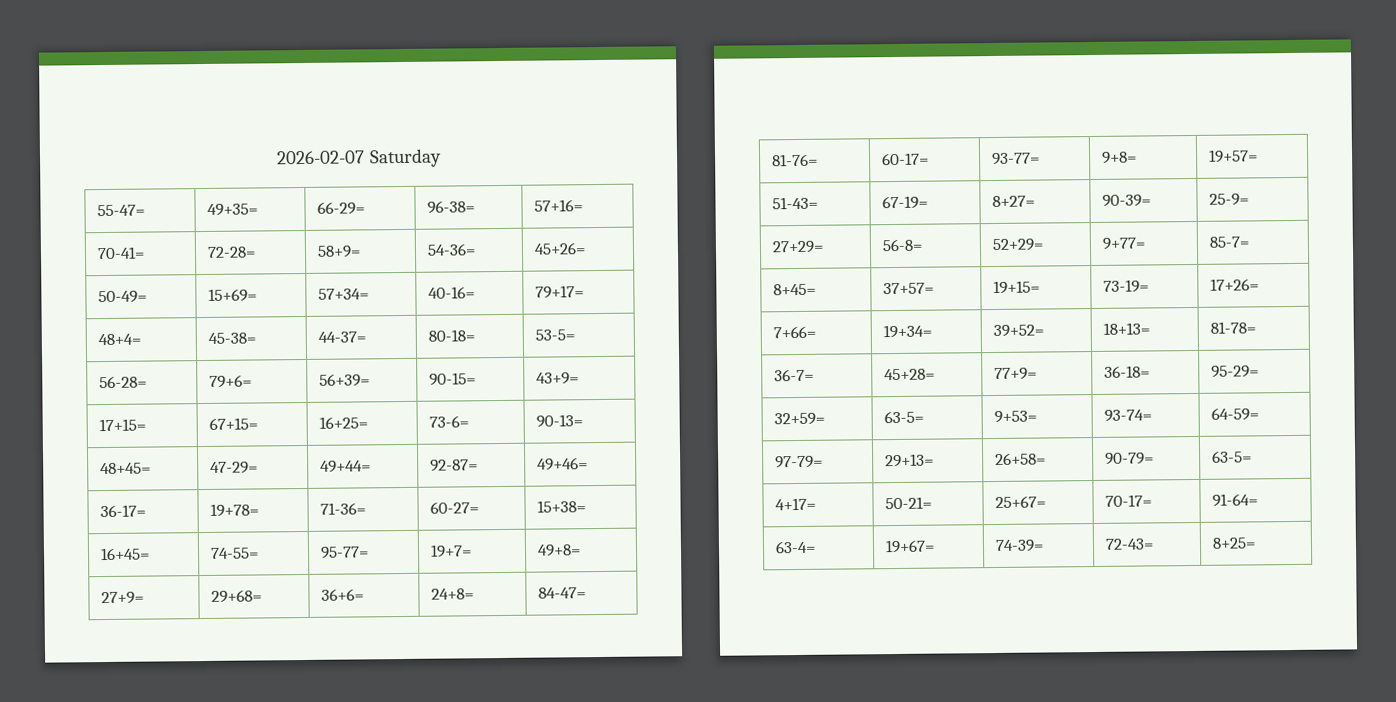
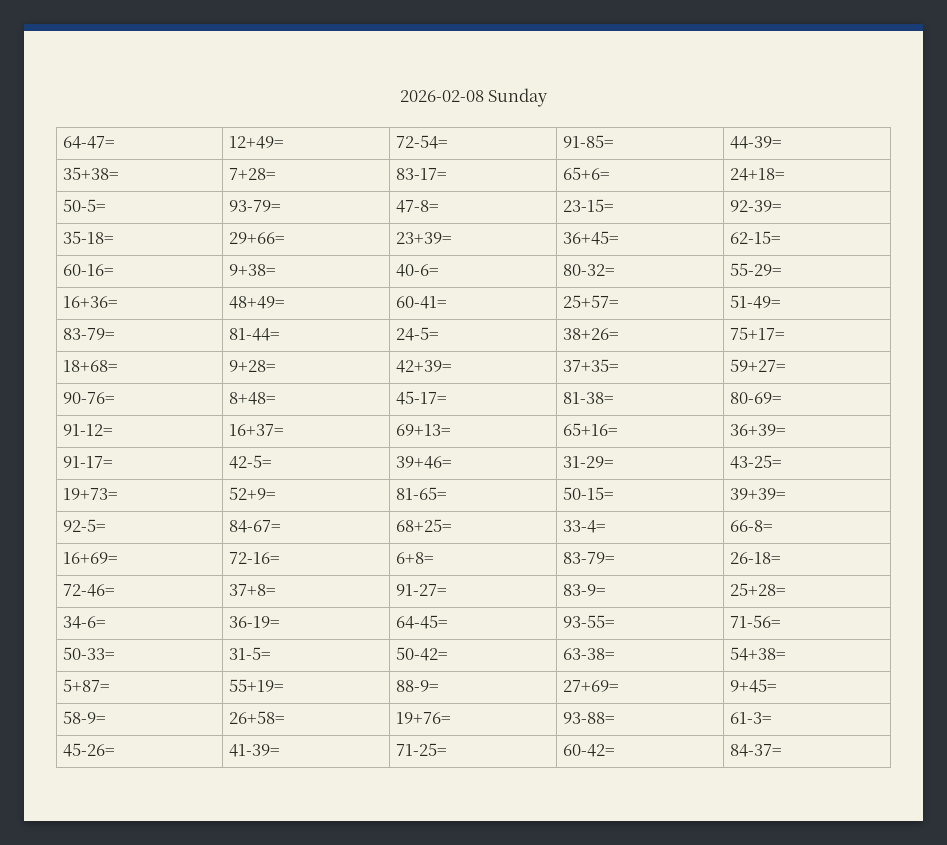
[276,148,442,168] [96,204,145,217] [206,203,258,216] [316,201,365,215] [426,200,475,214] [533,199,583,212] [96,246,145,260] [206,246,256,258] [316,245,361,258] [426,243,476,256] [533,242,586,255] [97,290,147,304] [207,288,257,302] [317,288,369,300] [427,286,475,299] [534,285,584,299] [97,333,141,346] [207,332,256,344] [317,331,366,343] [427,329,475,342] [534,329,575,341] [98,375,147,389] [208,374,252,388] [318,373,370,387] [428,372,476,386] [535,372,579,385] [98,418,146,432] [208,417,258,430] [318,416,368,429] [428,415,469,428] [535,414,583,428] [99,462,151,475] [209,461,258,474] [319,460,371,473] [429,459,478,472] [536,457,588,471] [99,504,146,518] [209,503,259,517] [319,502,366,515] [429,501,479,514] [536,500,586,513] [99,547,150,561] [209,547,259,559] [319,546,369,559] [429,544,472,558] [536,544,581,557] [100,591,144,605] [210,589,262,603] [320,588,364,601] [430,588,474,600] [537,587,586,599] [771,153,818,167] [881,152,929,166] [991,152,1040,166] [1101,151,1137,164] [1207,149,1258,163] [771,196,818,210] [881,195,928,210] [991,195,1035,208] [1101,194,1151,207] [1208,193,1249,206] [771,240,824,254] [881,238,922,252] [991,238,1044,252] [1101,237,1145,250] [1208,236,1249,248] [772,283,816,296] [882,282,934,295] [992,280,1040,295] [1102,279,1149,293] [1209,278,1259,291] [772,325,816,339] [882,324,932,339] [992,324,1044,338] [1102,322,1150,335] [1209,321,1256,334] [773,368,814,382] [883,368,935,381] [993,367,1037,381] [1103,365,1150,378] [1210,365,1259,378] [773,412,825,426] [883,410,924,424] [993,410,1037,424] [1103,409,1152,422] [1210,407,1259,421] [774,455,823,469] [884,453,934,468] [994,452,1046,466] [1104,452,1154,465] [1211,450,1252,463] [774,497,816,511] [884,496,932,510] [994,495,1046,509] [1104,494,1152,507] [1211,493,1258,507] [774,540,816,554] [884,539,935,554] [994,539,1044,553] [1104,538,1154,550] [1211,537,1256,549] 2026-02-07 Saturday // 55-47= | 49+35= | 66-29= | 96-38= | 57+16= // 70-41= | 72-28= | 58+9= | 54-36= | 45+26= // 50-49= | 15+69= | 57+34= | 40-16= | 79+17= // 48+4= | 45-38= | 44-37= | 80-18= | 53-5= // 56-28= | 79+6= | 56+39= | 90-15= | 43+9= // 17+15= | 67+15= | 16+25= | 73-6= | 90-13= // 48+45= | 47-29= | 49+44= | 92-87= | 49+46= // 36-17= | 19+78= | 71-36= | 60-27= | 15+38= // 16+45= | 74-55= | 95-77= | 19+7= | 49+8= // 27+9= | 29+68= | 36+6= | 24+8= | 84-47= // 81-76= | 60-17= | 93-77= | 9+8= | 19+57= // 51-43= | 67-19= | 8+27= | 90-39= | 25-9= // 27+29= | 56-8= | 52+29= | 9+77= | 85-7= // 8+45= | 37+57= | 19+15= | 73-19= | 17+26= // 7+66= | 19+34= | 39+52= | 18+13= | 81-78= // 36-7= | 45+28= | 77+9= | 36-18= | 95-29= // 32+59= | 63-5= | 9+53= | 93-74= | 64-59= // 97-79= | 29+13= | 26+58= | 90-79= | 63-5= // 4+17= | 50-21= | 25+67= | 70-17= | 91-64= // 63-4= | 19+67= | 74-39= | 72-43= | 8+25= -> [399,88,549,107] [63,136,116,149] [229,136,285,149] [396,135,449,149] [563,135,615,148] [730,136,783,149] [63,167,120,180] [229,168,277,180] [396,168,448,180] [563,167,611,180] [730,168,786,181] [63,199,107,212] [229,200,282,212] [396,200,440,213] [563,199,615,212] [730,200,783,212] [63,231,115,244] [229,232,286,244] [396,232,453,244] [563,231,620,245] [730,231,782,244] [63,264,115,276] [229,264,277,276] [396,264,440,277] [563,264,616,276] [730,263,783,276] [63,296,119,308] [229,296,286,309] [396,296,448,309] [563,295,620,308] [730,295,782,309] [63,328,116,340] [229,328,281,341] [396,327,440,341] [563,328,620,340] [730,327,786,340] [63,360,119,372] [229,360,277,372] [396,360,453,373] [563,359,620,372] [730,359,787,372] [63,392,116,404] [229,392,277,405] [396,391,448,405] [563,392,615,404] [730,392,783,404] [63,424,114,436] [229,424,285,436] [396,424,452,436] [563,423,619,436] [730,424,787,436] [63,456,114,468] [229,455,273,469] [396,456,453,469] [563,456,615,468] [730,455,783,469] [63,488,119,500] [229,487,277,500] [396,487,448,500] [563,487,615,500] [730,488,787,500] [63,519,107,532] [229,520,282,533] [396,519,453,532] [563,520,607,533] [730,520,774,532] [63,552,119,564] [229,552,281,564] [396,552,435,564] [563,552,616,564] [730,552,782,564] [63,584,116,597] [229,584,277,596] [396,584,448,596] [563,584,607,596] [730,583,787,596] [63,616,107,629] [229,616,281,628] [396,615,449,629] [563,615,616,628] [730,615,782,628] [63,647,116,660] [229,647,272,660] [396,647,449,661] [563,648,616,660] [730,647,787,661] [63,679,111,692] [229,679,285,692] [396,680,440,692] [563,680,620,692] [730,679,778,693] [63,711,107,724] [229,711,286,724] [396,712,452,724] [563,712,616,724] [730,712,773,724] [63,743,116,757] [229,744,281,757] [396,743,448,756] [563,744,616,757] [730,744,783,757] 2026-02-08 Sunday // 64-47= | 12+49= | 72-54= | 91-85= | 44-39= // 35+38= | 7+28= | 83-17= | 65+6= | 24+18= // 50-5= | 93-79= | 47-8= | 23-15= | 92-39= // 35-18= | 29+66= | 23+39= | 36+45= | 62-15= // 60-16= | 9+38= | 40-6= | 80-32= | 55-29= // 16+36= | 48+49= | 60-41= | 25+57= | 51-49= // 83-79= | 81-44= | 24-5= | 38+26= | 75+17= // 18+68= | 9+28= | 42+39= | 37+35= | 59+27= // 90-76= | 8+48= | 45-17= | 81-38= | 80-69= // 91-12= | 16+37= | 69+13= | 65+16= | 36+39= // 91-17= | 42-5= | 39+46= | 31-29= | 43-25= // 19+73= | 52+9= | 81-65= | 50-15= | 39+39= // 92-5= | 84-67= | 68+25= | 33-4= | 66-8= // 16+69= | 72-16= | 6+8= | 83-79= | 26-18= // 72-46= | 37+8= | 91-27= | 83-9= | 25+28= // 34-6= | 36-19= | 64-45= | 93-55= | 71-56= // 50-33= | 31-5= | 50-42= | 63-38= | 54+38= // 5+87= | 55+19= | 88-9= | 27+69= | 9+45= // 58-9= | 26+58= | 19+76= | 93-88= | 61-3= // 45-26= | 41-39= | 71-25= | 60-42= | 84-37=

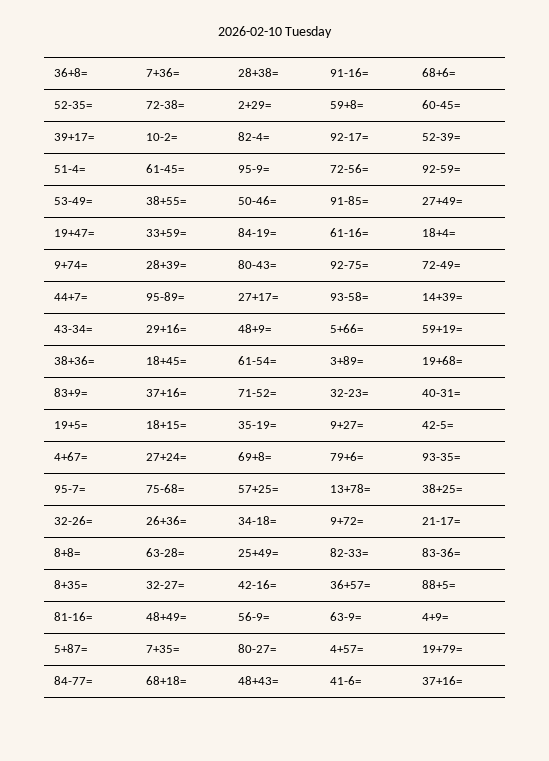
[399,88,549,107] [63,136,116,149] [229,136,285,149] [396,135,449,149] [563,135,615,148] [730,136,783,149] [63,167,120,180] [229,168,277,180] [396,168,448,180] [563,167,611,180] [730,168,786,181] [63,199,107,212] [229,200,282,212] [396,200,440,213] [563,199,615,212] [730,200,783,212] [63,231,115,244] [229,232,286,244] [396,232,453,244] [563,231,620,245] [730,231,782,244] [63,264,115,276] [229,264,277,276] [396,264,440,277] [563,264,616,276] [730,263,783,276] [63,296,119,308] [229,296,286,309] [396,296,448,309] [563,295,620,308] [730,295,782,309] [63,328,116,340] [229,328,281,341] [396,327,440,341] [563,328,620,340] [730,327,786,340] [63,360,119,372] [229,360,277,372] [396,360,453,373] [563,359,620,372] [730,359,787,372] [63,392,116,404] [229,392,277,405] [396,391,448,405] [563,392,615,404] [730,392,783,404] [63,424,114,436] [229,424,285,436] [396,424,452,436] [563,423,619,436] [730,424,787,436] [63,456,114,468] [229,455,273,469] [396,456,453,469] [563,456,615,468] [730,455,783,469] [63,488,119,500] [229,487,277,500] [396,487,448,500] [563,487,615,500] [730,488,787,500] [63,519,107,532] [229,520,282,533] [396,519,453,532] [563,520,607,533] [730,520,774,532] [63,552,119,564] [229,552,281,564] [396,552,435,564] [563,552,616,564] [730,552,782,564] [63,584,116,597] [229,584,277,596] [396,584,448,596] [563,584,607,596] [730,583,787,596] [63,616,107,629] [229,616,281,628] [396,615,449,629] [563,615,616,628] [730,615,782,628] [63,647,116,660] [229,647,272,660] [396,647,449,661] [563,648,616,660] [730,647,787,661] [63,679,111,692] [229,679,285,692] [396,680,440,692] [563,680,620,692] [730,679,778,693] [63,711,107,724] [229,711,286,724] [396,712,452,724] [563,712,616,724] [730,712,773,724] [63,743,116,757] [229,744,281,757] [396,743,448,756] [563,744,616,757] [730,744,783,757] 2026-02-08 Sunday // 64-47= | 12+49= | 72-54= | 91-85= | 44-39= // 35+38= | 7+28= | 83-17= | 65+6= | 24+18= // 50-5= | 93-79= | 47-8= | 23-15= | 92-39= // 35-18= | 29+66= | 23+39= | 36+45= | 62-15= // 60-16= | 9+38= | 40-6= | 80-32= | 55-29= // 16+36= | 48+49= | 60-41= | 25+57= | 51-49= // 83-79= | 81-44= | 24-5= | 38+26= | 75+17= // 18+68= | 9+28= | 42+39= | 37+35= | 59+27= // 90-76= | 8+48= | 45-17= | 81-38= | 80-69= // 91-12= | 16+37= | 69+13= | 65+16= | 36+39= // 91-17= | 42-5= | 39+46= | 31-29= | 43-25= // 19+73= | 52+9= | 81-65= | 50-15= | 39+39= // 92-5= | 84-67= | 68+25= | 33-4= | 66-8= // 16+69= | 72-16= | 6+8= | 83-79= | 26-18= // 72-46= | 37+8= | 91-27= | 83-9= | 25+28= // 34-6= | 36-19= | 64-45= | 93-55= | 71-56= // 50-33= | 31-5= | 50-42= | 63-38= | 54+38= // 5+87= | 55+19= | 88-9= | 27+69= | 9+45= // 58-9= | 26+58= | 19+76= | 93-88= | 61-3= // 45-26= | 41-39= | 71-25= | 60-42= | 84-37= -> [217,26,333,38] [54,68,88,77] [146,68,180,77] [238,68,279,77] [330,68,369,77] [422,68,456,77] [54,101,93,109] [146,100,185,109] [238,101,272,109] [330,100,364,109] [422,100,461,109] [54,133,95,141] [146,133,178,141] [238,132,270,141] [330,133,369,141] [422,133,461,141] [54,165,86,173] [146,164,185,173] [238,165,270,173] [330,164,369,173] [422,165,461,173] [54,197,93,205] [146,196,187,205] [238,196,277,205] [330,196,369,205] [422,197,463,205] [54,229,95,237] [146,229,187,237] [238,228,277,237] [330,228,369,237] [422,228,456,237] [54,261,88,269] [146,260,187,269] [238,260,277,269] [330,261,369,269] [422,261,461,269] [54,293,88,301] [146,292,185,301] [238,293,279,301] [330,292,369,301] [422,293,463,301] [54,325,93,333] [146,324,187,333] [238,324,272,333] [330,324,364,333] [422,325,463,333] [54,356,95,365] [146,356,187,365] [238,356,277,365] [330,356,364,365] [422,356,463,365] [54,388,88,397] [146,388,187,397] [238,389,277,397] [330,389,369,397] [422,389,461,397] [54,421,88,429] [146,420,187,429] [238,421,277,429] [330,421,364,429] [422,421,454,429] [54,452,88,461] [146,453,187,461] [238,452,272,461] [330,452,364,461] [422,453,461,461] [54,485,86,493] [146,484,185,493] [238,485,279,493] [330,484,371,493] [422,484,463,493] [54,516,93,525] [146,516,187,525] [238,516,277,525] [330,517,364,525] [422,517,461,525] [54,548,81,557] [146,548,185,557] [238,549,279,557] [330,548,369,557] [422,548,461,557] [54,580,88,589] [146,581,185,589] [238,580,277,589] [330,580,371,589] [422,580,456,589] [54,612,93,621] [146,612,187,621] [238,612,270,621] [330,612,362,621] [422,613,449,621] [54,644,88,653] [146,645,180,653] [238,644,277,653] [330,645,364,653] [422,645,463,653] [54,676,93,685] [146,676,187,685] [238,676,279,685] [330,676,362,685] [422,676,463,685] 2026-02-10 Tuesday // 36+8= | 7+36= | 28+38= | 91-16= | 68+6= // 52-35= | 72-38= | 2+29= | 59+8= | 60-45= // 39+17= | 10-2= | 82-4= | 92-17= | 52-39= // 51-4= | 61-45= | 95-9= | 72-56= | 92-59= // 53-49= | 38+55= | 50-46= | 91-85= | 27+49= // 19+47= | 33+59= | 84-19= | 61-16= | 18+4= // 9+74= | 28+39= | 80-43= | 92-75= | 72-49= // 44+7= | 95-89= | 27+17= | 93-58= | 14+39= // 43-34= | 29+16= | 48+9= | 5+66= | 59+19= // 38+36= | 18+45= | 61-54= | 3+89= | 19+68= // 83+9= | 37+16= | 71-52= | 32-23= | 40-31= // 19+5= | 18+15= | 35-19= | 9+27= | 42-5= // 4+67= | 27+24= | 69+8= | 79+6= | 93-35= // 95-7= | 75-68= | 57+25= | 13+78= | 38+25= // 32-26= | 26+36= | 34-18= | 9+72= | 21-17= // 8+8= | 63-28= | 25+49= | 82-33= | 83-36= // 8+35= | 32-27= | 42-16= | 36+57= | 88+5= // 81-16= | 48+49= | 56-9= | 63-9= | 4+9= // 5+87= | 7+35= | 80-27= | 4+57= | 19+79= // 84-77= | 68+18= | 48+43= | 41-6= | 37+16=

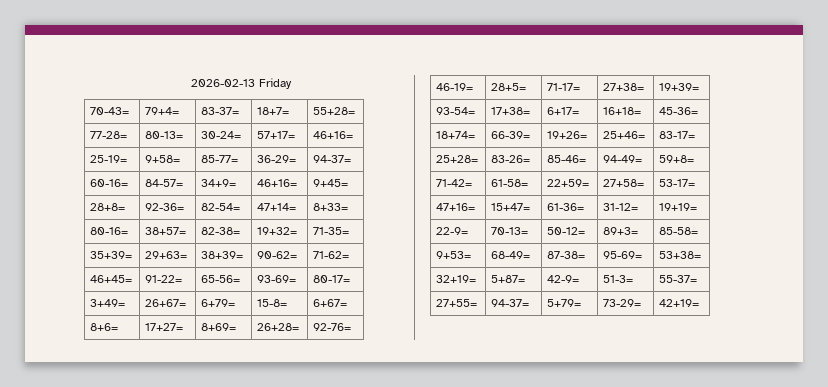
[217,26,333,38] [54,68,88,77] [146,68,180,77] [238,68,279,77] [330,68,369,77] [422,68,456,77] [54,101,93,109] [146,100,185,109] [238,101,272,109] [330,100,364,109] [422,100,461,109] [54,133,95,141] [146,133,178,141] [238,132,270,141] [330,133,369,141] [422,133,461,141] [54,165,86,173] [146,164,185,173] [238,165,270,173] [330,164,369,173] [422,165,461,173] [54,197,93,205] [146,196,187,205] [238,196,277,205] [330,196,369,205] [422,197,463,205] [54,229,95,237] [146,229,187,237] [238,228,277,237] [330,228,369,237] [422,228,456,237] [54,261,88,269] [146,260,187,269] [238,260,277,269] [330,261,369,269] [422,261,461,269] [54,293,88,301] [146,292,185,301] [238,293,279,301] [330,292,369,301] [422,293,463,301] [54,325,93,333] [146,324,187,333] [238,324,272,333] [330,324,364,333] [422,325,463,333] [54,356,95,365] [146,356,187,365] [238,356,277,365] [330,356,364,365] [422,356,463,365] [54,388,88,397] [146,388,187,397] [238,389,277,397] [330,389,369,397] [422,389,461,397] [54,421,88,429] [146,420,187,429] [238,421,277,429] [330,421,364,429] [422,421,454,429] [54,452,88,461] [146,453,187,461] [238,452,272,461] [330,452,364,461] [422,453,461,461] [54,485,86,493] [146,484,185,493] [238,485,279,493] [330,484,371,493] [422,484,463,493] [54,516,93,525] [146,516,187,525] [238,516,277,525] [330,517,364,525] [422,517,461,525] [54,548,81,557] [146,548,185,557] [238,549,279,557] [330,548,369,557] [422,548,461,557] [54,580,88,589] [146,581,185,589] [238,580,277,589] [330,580,371,589] [422,580,456,589] [54,612,93,621] [146,612,187,621] [238,612,270,621] [330,612,362,621] [422,613,449,621] [54,644,88,653] [146,645,180,653] [238,644,277,653] [330,645,364,653] [422,645,463,653] [54,676,93,685] [146,676,187,685] [238,676,279,685] [330,676,362,685] [422,676,463,685] 2026-02-10 Tuesday // 36+8= | 7+36= | 28+38= | 91-16= | 68+6= // 52-35= | 72-38= | 2+29= | 59+8= | 60-45= // 39+17= | 10-2= | 82-4= | 92-17= | 52-39= // 51-4= | 61-45= | 95-9= | 72-56= | 92-59= // 53-49= | 38+55= | 50-46= | 91-85= | 27+49= // 19+47= | 33+59= | 84-19= | 61-16= | 18+4= // 9+74= | 28+39= | 80-43= | 92-75= | 72-49= // 44+7= | 95-89= | 27+17= | 93-58= | 14+39= // 43-34= | 29+16= | 48+9= | 5+66= | 59+19= // 38+36= | 18+45= | 61-54= | 3+89= | 19+68= // 83+9= | 37+16= | 71-52= | 32-23= | 40-31= // 19+5= | 18+15= | 35-19= | 9+27= | 42-5= // 4+67= | 27+24= | 69+8= | 79+6= | 93-35= // 95-7= | 75-68= | 57+25= | 13+78= | 38+25= // 32-26= | 26+36= | 34-18= | 9+72= | 21-17= // 8+8= | 63-28= | 25+49= | 82-33= | 83-36= // 8+35= | 32-27= | 42-16= | 36+57= | 88+5= // 81-16= | 48+49= | 56-9= | 63-9= | 4+9= // 5+87= | 7+35= | 80-27= | 4+57= | 19+79= // 84-77= | 68+18= | 48+43= | 41-6= | 37+16= -> [191,78,292,89] [90,107,130,115] [145,107,180,115] [201,107,240,115] [257,107,290,115] [313,107,356,115] [90,131,128,139] [145,131,184,139] [201,131,242,139] [257,131,296,139] [313,131,354,139] [90,155,128,163] [145,155,181,163] [201,155,239,163] [257,155,297,163] [313,155,352,163] [90,179,129,187] [145,179,184,187] [201,179,237,187] [257,179,298,187] [313,179,349,187] [90,203,126,211] [145,203,185,211] [201,203,241,211] [257,203,297,211] [313,203,349,211] [90,227,129,235] [145,227,187,235] [201,227,241,235] [257,227,298,235] [313,227,350,235] [90,251,133,259] [145,251,188,259] [201,251,244,259] [257,251,298,259] [313,251,350,259] [90,275,133,283] [145,275,183,283] [201,275,241,283] [257,275,297,283] [313,275,351,283] [90,299,126,307] [145,299,187,307] [201,299,236,307] [257,299,288,307] [313,299,348,307] [90,323,119,331] [145,323,184,331] [201,323,237,331] [257,323,300,331] [313,323,352,331] [436,83,474,91] [491,83,527,91] [547,83,581,91] [603,83,645,91] [659,83,700,91] [436,107,476,115] [491,107,531,115] [547,107,580,115] [603,107,642,115] [659,107,699,115] [436,131,476,139] [491,131,531,139] [547,131,588,139] [603,131,646,139] [659,131,696,139] [436,155,479,163] [491,155,531,163] [547,155,587,163] [603,155,643,163] [659,155,695,163] [436,179,473,187] [491,179,529,187] [547,179,590,187] [603,179,645,187] [659,179,696,187] [436,203,476,211] [491,203,531,211] [547,203,585,211] [603,203,639,211] [659,203,698,211] [436,227,469,235] [491,227,529,235] [547,227,586,235] [603,227,639,235] [659,227,699,235] [436,251,472,259] [491,251,531,259] [547,251,586,259] [603,251,643,259] [659,251,702,259] [436,275,477,283] [491,275,526,283] [547,275,580,283] [603,275,634,283] [659,275,698,283] [436,299,478,307] [491,299,530,307] [547,299,582,307] [603,299,642,307] [659,299,700,307] 2026-02-13 Friday // 70-43= | 79+4= | 83-37= | 18+7= | 55+28= // 77-28= | 80-13= | 30-24= | 57+17= | 46+16= // 25-19= | 9+58= | 85-77= | 36-29= | 94-37= // 60-16= | 84-57= | 34+9= | 46+16= | 9+45= // 28+8= | 92-36= | 82-54= | 47+14= | 8+33= // 80-16= | 38+57= | 82-38= | 19+32= | 71-35= // 35+39= | 29+63= | 38+39= | 90-62= | 71-62= // 46+45= | 91-22= | 65-56= | 93-69= | 80-17= // 3+49= | 26+67= | 6+79= | 15-8= | 6+67= // 8+6= | 17+27= | 8+69= | 26+28= | 92-76= // 46-19= | 28+5= | 71-17= | 27+38= | 19+39= // 93-54= | 17+38= | 6+17= | 16+18= | 45-36= // 18+74= | 66-39= | 19+26= | 25+46= | 83-17= // 25+28= | 83-26= | 85-46= | 94-49= | 59+8= // 71-42= | 61-58= | 22+59= | 27+58= | 53-17= // 47+16= | 15+47= | 61-36= | 31-12= | 19+19= // 22-9= | 70-13= | 50-12= | 89+3= | 85-58= // 9+53= | 68-49= | 87-38= | 95-69= | 53+38= // 32+19= | 5+87= | 42-9= | 51-3= | 55-37= // 27+55= | 94-37= | 5+79= | 73-29= | 42+19=

